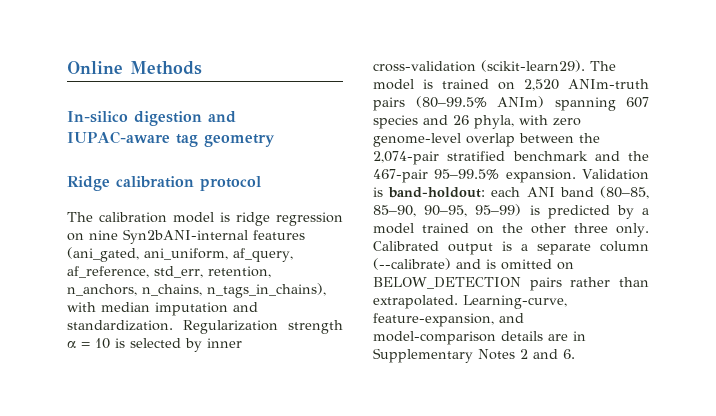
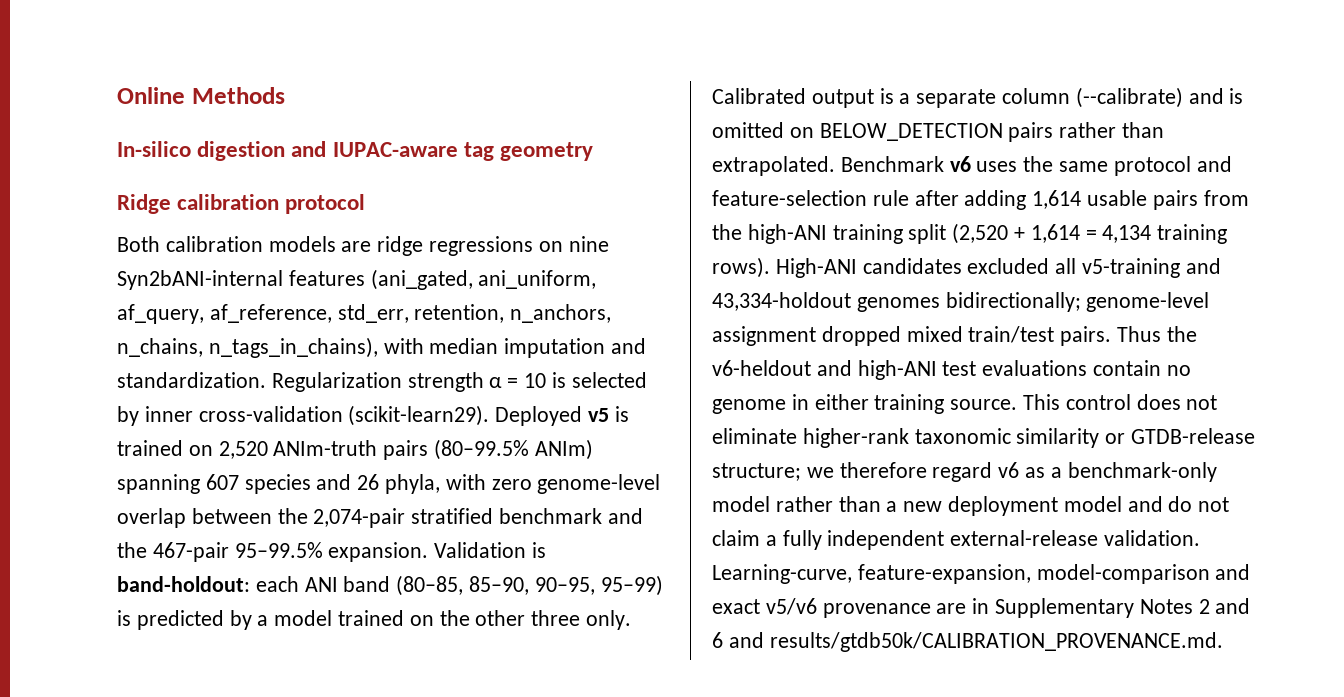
[67,212,343,226] The calibration model is ridge regression -> [117,236,534,256] Both calibration models are ridge regressions
[590,61,616,71] [373,79,414,90] The model -> [495,406,610,426] Deployed v5
[463,295,567,309] [373,313,524,327] [373,331,543,345] Learning-curve, feature-expansion, and model-comparison details -> [840,156,1232,176] [712,190,1249,210] [712,223,1228,244] [712,257,1221,278] [712,292,1210,312] [712,326,1197,346] [712,360,1191,380] [712,394,1218,414] [712,428,1256,448] [712,462,1217,482] [712,496,1230,516] [712,530,1201,550] [712,564,1251,584] [712,598,931,618] Benchmark v6 uses the same protocol and feature-selection rule after adding 1,614 usable pairs from the high-ANI training split (2,520 + 1,614 = 4,134 training rows). High-ANI candidates excluded all v5-training and 43,334-holdout genomes bidirectionally; genome-level assignment dropped mixed train/test pairs. Thus the v6-heldout and high-ANI test evaluations contain no genome in either training source. This control does not eliminate higher-rank taxonomic similarity or GTDB-release structure; we therefore regard v6 as a benchmark-only model rather than a new deployment model and do not claim a fully independent external-release validation. Learning-curve, feature-expansion, model-comparison and exact v5/v6 provenance
[563,349,575,359] 6. -> [712,632,1223,652] 6 and results/gtdb50k/CALIBRATION_PROVENANCE.md.

